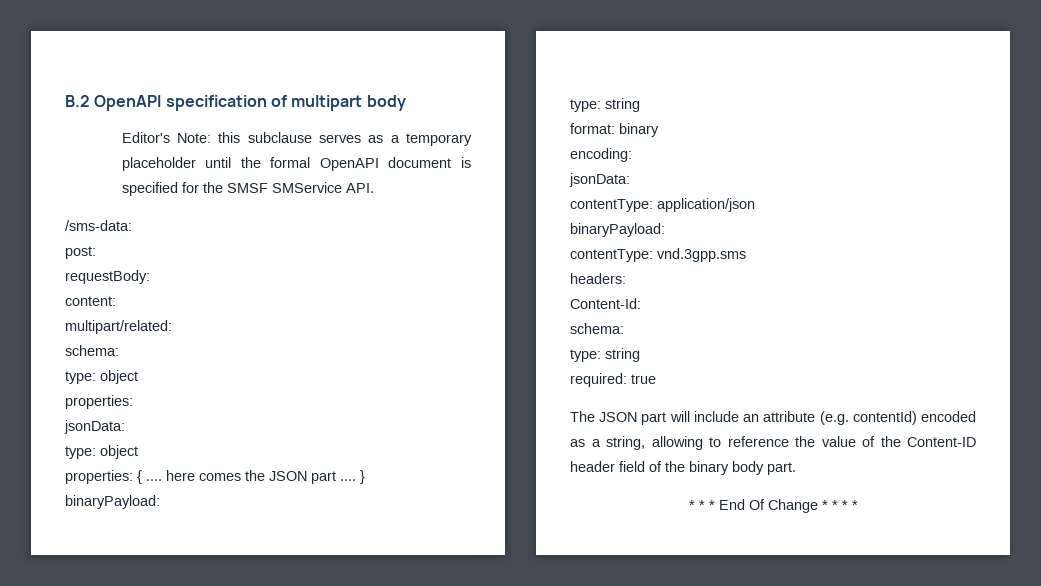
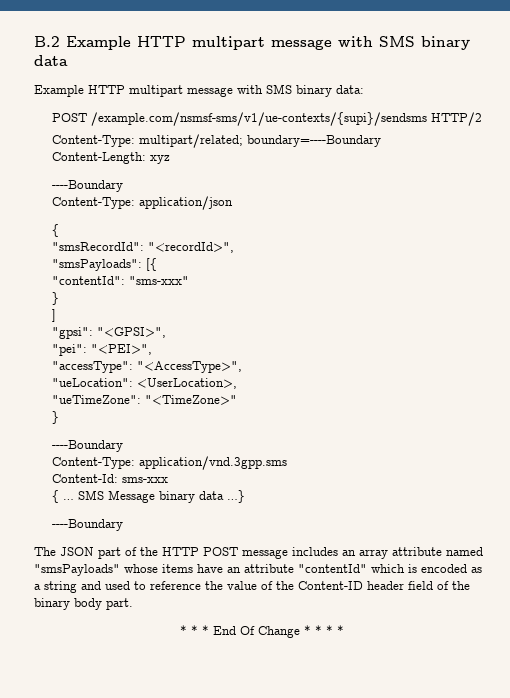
[94,95,406,111] [121,132,472,146] [121,157,471,171] [121,182,374,196] [65,220,132,231] [65,246,96,259] [65,270,150,284] [65,296,116,306] [65,320,172,334] [65,345,119,356] [65,370,138,384] [65,395,133,409] [64,420,125,434] [65,445,138,459] [65,470,365,484] [65,495,160,509] [570,98,640,112] [570,123,659,137] [570,148,632,162] [569,173,630,187] [570,198,755,212] [570,223,665,237] [570,248,746,262] [570,273,626,284] [570,298,641,309] [570,323,624,334] [570,348,640,362] [570,373,656,387] [570,411,976,425] [570,436,703,450] OpenAPI specification of multipart body // Editor's Note: this subclause serves as a temporary placeholder until the formal OpenAPI document is specified for the SMSF SMService API. // /sms-data: // post: // requestBody: // content: // multipart/related: // schema: // type: object // properties: // jsonData: // type: object // properties: { .... here comes the JSON part .... } // binaryPayload: // type: string // format: binary // encoding: // jsonData: // contentType: application/json // binaryPayload: // contentType: vnd.3gpp.sms // headers: // Content-Id: // schema: // type: string // required: true // The JSON part will include an attribute (e.g. contentId) encoded as a string, allowing -> [66,36,470,50] [34,55,68,66] [34,84,364,97] [52,112,483,126] [52,134,382,148] [52,152,171,164] [52,180,124,192] [52,196,234,210] [52,224,60,237] [52,242,235,253] [52,258,158,271] [52,276,190,285] [52,292,60,305] [52,309,57,322] [52,327,167,339] [52,344,153,356] [52,361,243,373] [52,378,238,389] [52,395,238,405] [52,411,60,424] [52,440,124,452] [52,456,288,470] [52,474,169,483] [52,490,246,503] [52,519,124,531] [34,547,483,559] [34,564,482,576] [34,581,130,593] Example HTTP multipart message with SMS binary data // Example HTTP multipart message with SMS binary data: // POST /example.com/nsmsf-sms/v1/ue-contexts/{supi}/sendsms HTTP/2 // Content-Type: multipart/related; boundary=----Boundary // Content-Length: xyz // ----Boundary // Content-Type: application/json // { // "smsRecordId": "<recordId>", // "smsPayloads": [{ // "contentId": "sms-xxx" // } // ] // "gpsi": "<GPSI>", // "pei": "<PEI>", // "accessType": "<AccessType>", // "ueLocation": <UserLocation>, // "ueTimeZone": "<TimeZone>" // } // ----Boundary // Content-Type: application/vnd.3gpp.sms // Content-Id: sms-xxx // { … SMS Message binary data …} // ----Boundary // The JSON part of the HTTP POST message includes an array attribute named "smsPayloads" whose items have an attribute "contentId" which is encoded as a string and used

